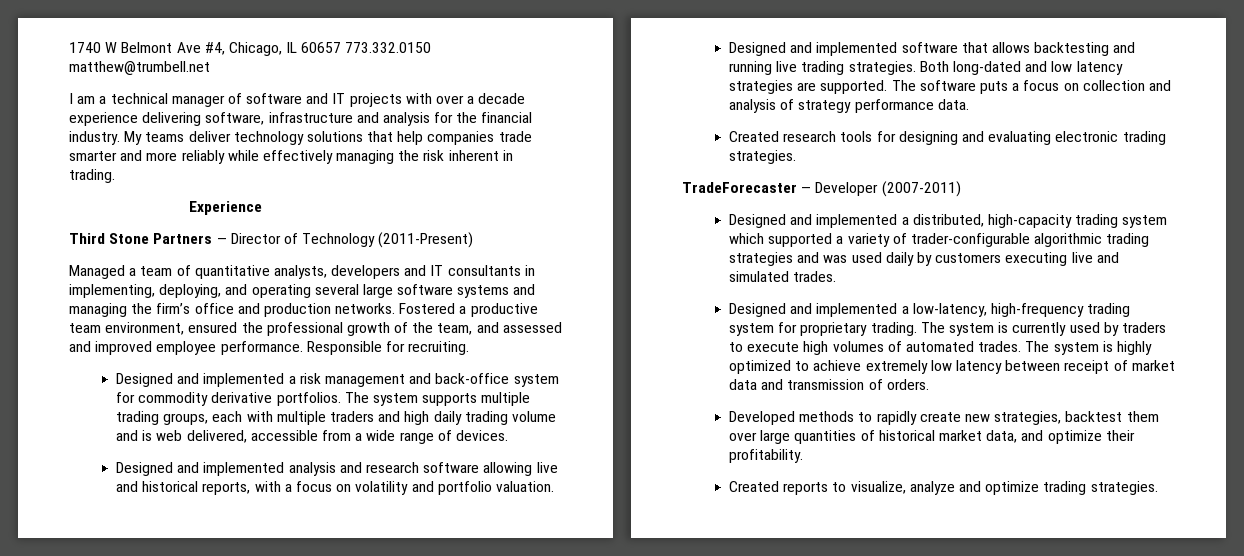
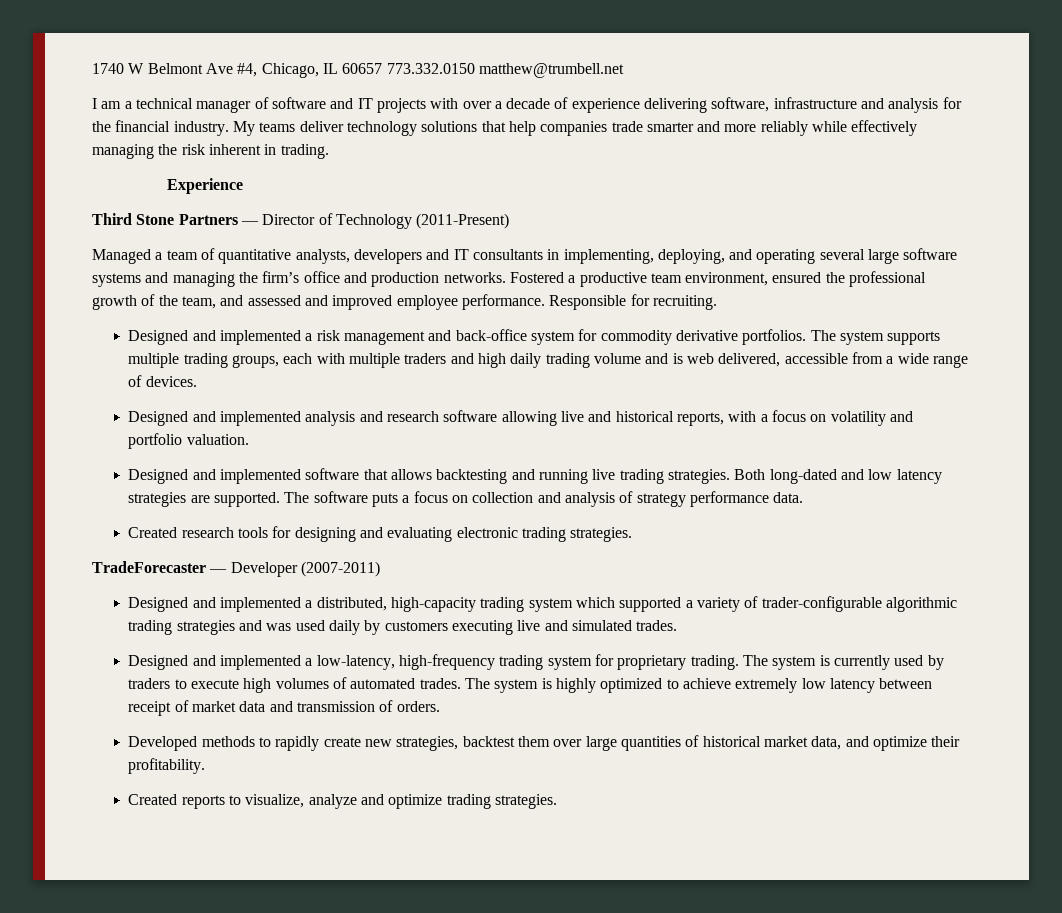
(526, 98) none -> [554,97,569,109] of

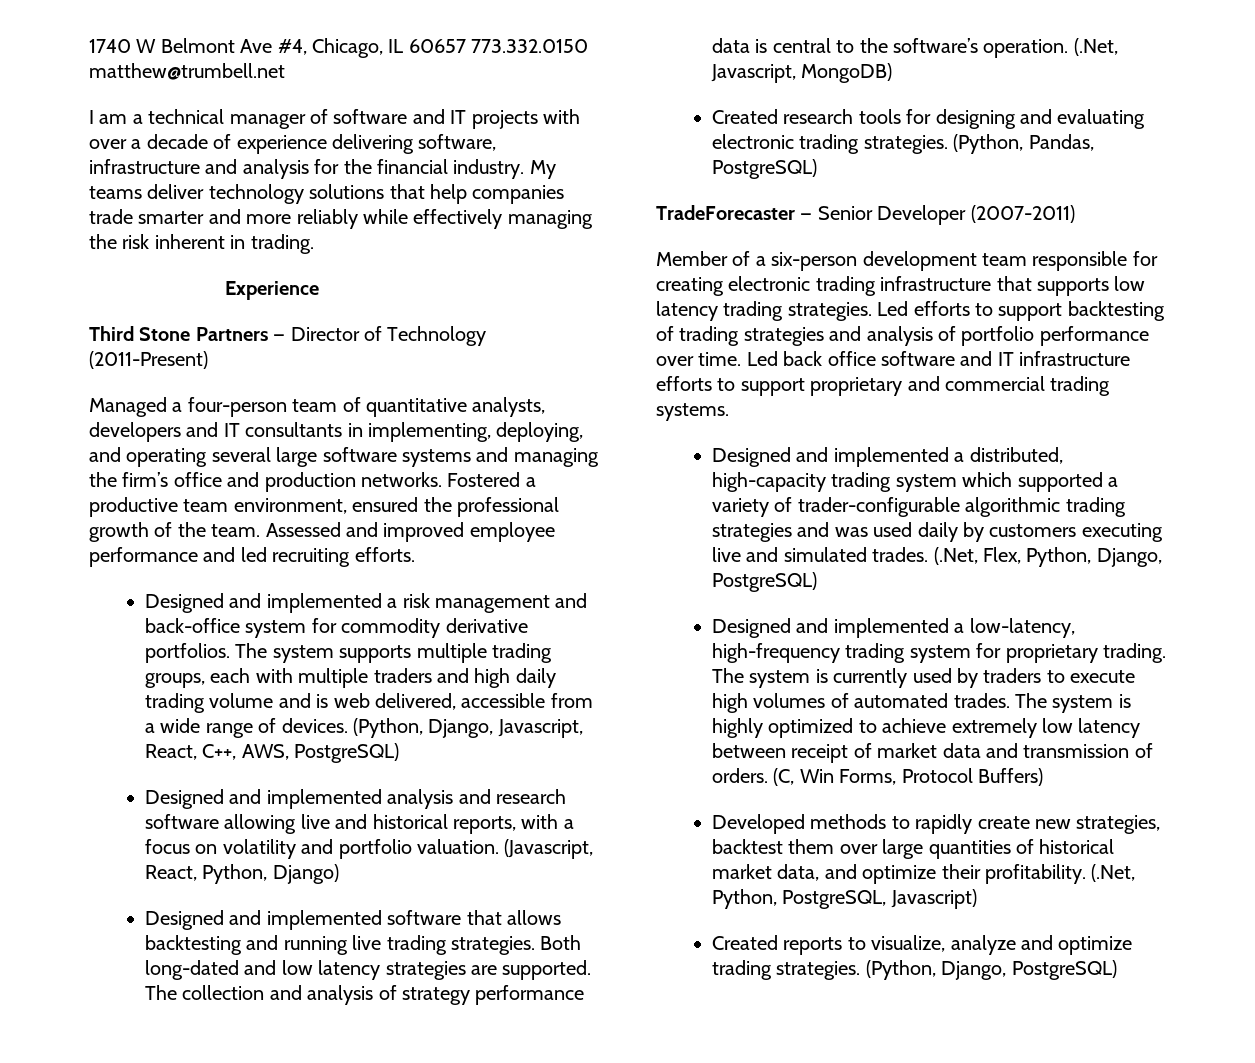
(163, 256) none -> [187,397,287,417] four-person
[181,294,717,310] team, and assessed and improved employee performance. Responsible for recruiting. -> [211,522,555,542] [89,547,415,567] team. Assessed and improved employee performance and led recruiting efforts.
(197, 381) none -> [352,718,583,738] [144,743,400,763] (Python, Django, Javascript, React, C++, AWS, PostgreSQL)
(249, 439) none -> [504,839,594,859] [144,864,339,884] (Javascript, React, Python, Django)
[313,491,469,507] software puts a focus on -> (177, 992) none
[773,492,804,503] data. -> [711,38,1118,58] [710,63,893,83] data is central to the software’s operation. (.Net, Javascript, MongoDB)
(633, 534) none -> [953,134,1094,154] [711,159,817,179] (Python, Pandas, PostgreSQL)
(228, 571) none -> [817,206,873,220] Senior
(380, 569) none -> [656,251,1158,271] [656,276,1146,296] [656,301,1165,321] [656,326,1149,346] [656,351,1131,366] [656,376,1111,396] [656,403,729,421] // Member of a six-person development team responsible for creating electronic trading infrastructure that supports low latency trading strategies. Led efforts to support backtesting of trading strategies and analysis of portfolio performance over time. Led back office software and IT infrastructure efforts to support proprietary and commercial trading systems.
(678, 625) none -> [933,547,1162,567] [711,572,817,592] (.Net, Flex, Python, Django, PostgreSQL)
(440, 706) none -> [773,768,1043,786] (C, Win Forms, Protocol Buffers)
(206, 766) none -> [1091,864,1136,882] [711,889,977,909] (.Net, Python, PostgreSQL, Javascript)
(558, 801) none -> [865,960,1117,980] (Python, Django, PostgreSQL)

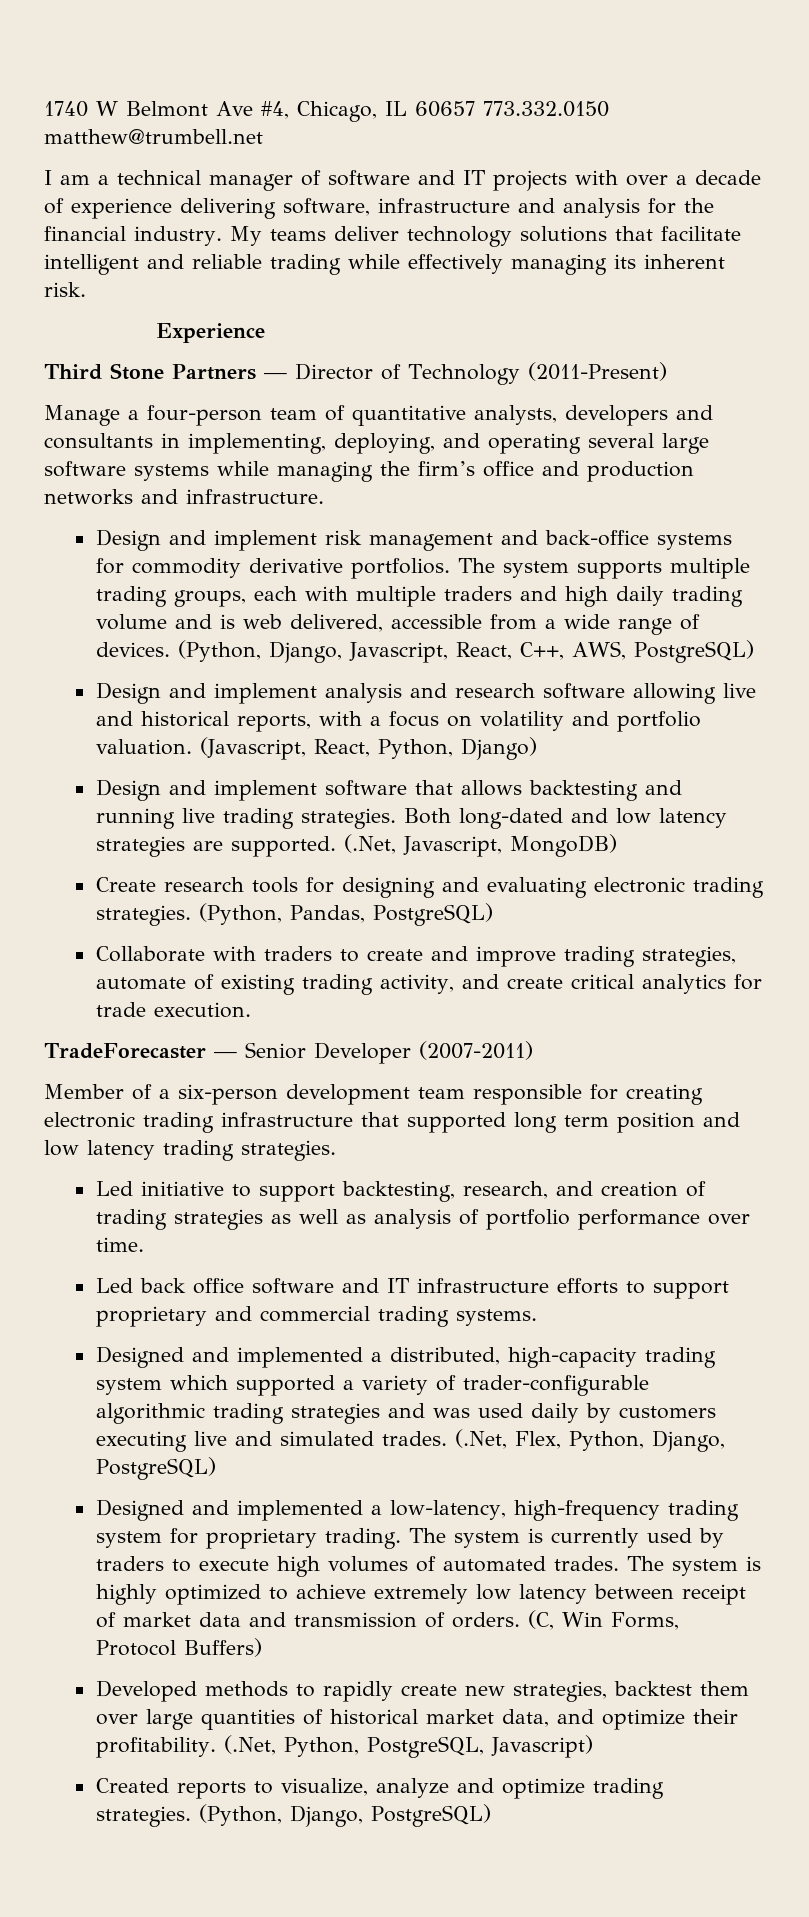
[430,184,565,204] [89,209,593,229] [89,234,314,254] help companies trade smarter and more reliably while effectively managing the risk inherent in trading. -> [660,226,741,241] [44,254,725,275] [44,282,86,297] facilitate intelligent and reliable trading while effectively managing its inherent risk.
[89,397,167,417] Managed -> [44,405,120,426] Manage
[223,423,240,437] IT -> (713, 412) none
[476,447,509,462] and -> [217,461,269,476] while
[360,472,536,487] [89,497,559,517] [89,522,555,542] [89,547,415,567] [144,593,398,613] networks. Fostered a productive team environment, ensured the professional growth of the team. Assessed and improved employee performance and led recruiting efforts. // Designed and implemented a -> [44,489,324,505] [95,529,317,551] networks and infrastructure. // Design and implement
[245,620,307,638] system -> [656,533,732,550] systems
[144,789,382,809] Designed and implemented -> [95,682,317,704] Design and implement
[144,910,382,930] Designed and implemented -> [95,779,317,801] Design and implement
[144,985,585,1005] [711,38,1069,58] The collection and analysis of strategy performance data is central to the software’s operation. -> (336, 846) none
[711,109,778,124] Created -> [95,877,156,892] Create
(817, 169) none -> [95,946,736,967] [95,974,762,995] [95,1002,251,1018] // Collaborate with traders to create and improve trading strategies, automate of existing trading activity, and create critical analytics for trade execution.
[1037,278,1109,296] supports -> [407,1112,740,1133] supported long term position and
[877,301,1165,321] [656,326,862,346] Led efforts to support backtesting of trading strategies and -> [95,1181,706,1202] [95,1209,366,1230] // Led initiative to support backtesting, research, and creation of trading strategies as well as
(742, 359) none -> (144, 1244) //

